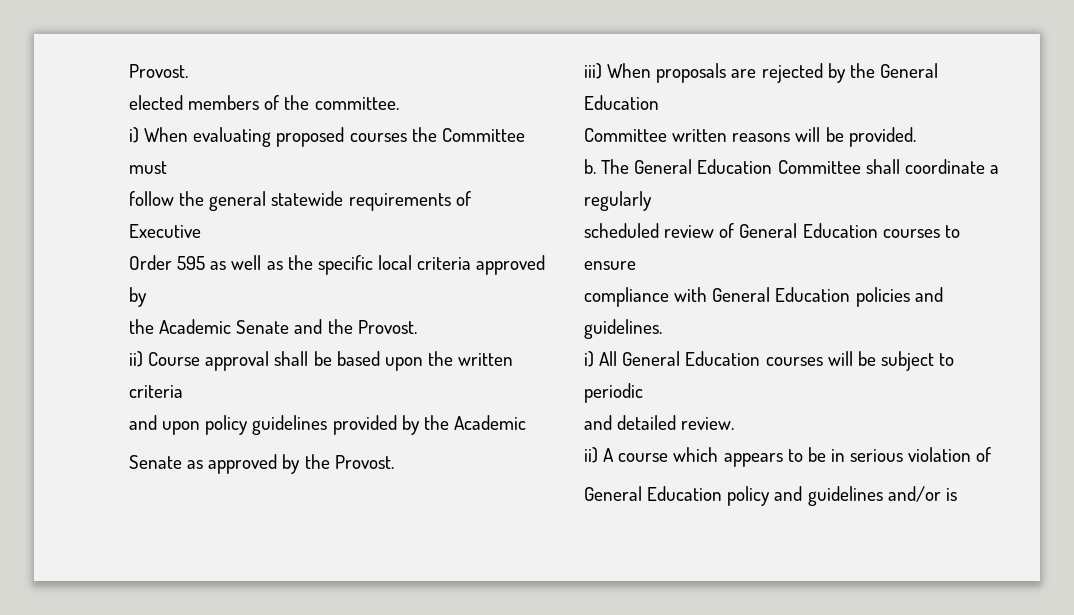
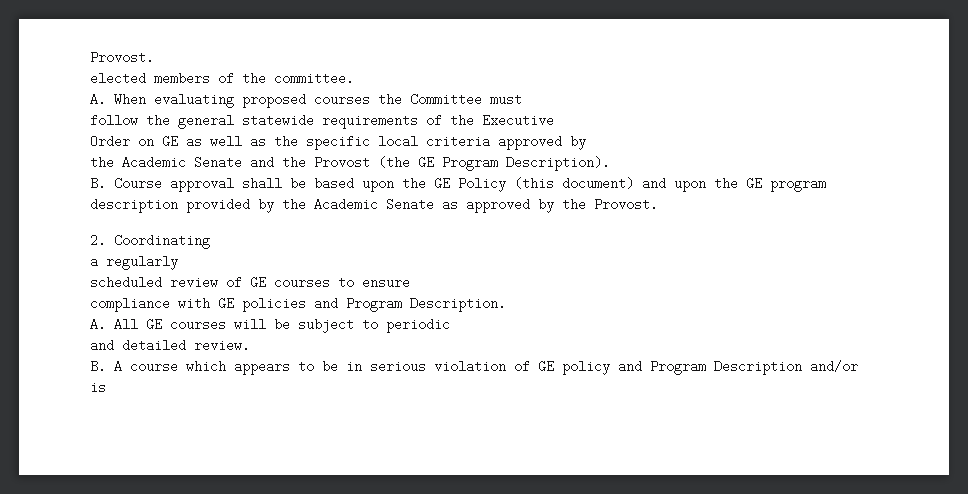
[129,127,139,143] i) -> [90,93,106,106] A.
(471, 198) none -> [450,114,474,127] the
[177,256,206,270] 595 -> [138,135,178,148] on GE
[357,320,417,334] [129,351,143,367] Provost. // ii) -> [314,156,610,171] [90,177,106,190] Provost (the GE Program Description). // B.
[458,353,514,366] [129,385,183,398] [129,415,328,435] written criteria // and upon policy guidelines -> [434,177,826,192] [90,198,178,213] GE Policy (this document) and upon the GE program description
(526, 422) // -> (378, 204) none
[584,63,938,83] [584,95,659,110] [584,127,916,147] [584,159,985,174] iii) When proposals are rejected by the General Education // Committee written reasons will be provided. // b. The General Education Committee shall coordinate -> [90,234,210,249] 2. Coordinating //
[739,223,878,238] General Education -> [250,276,266,289] GE
[712,287,943,307] [584,319,662,339] [584,351,761,367] General Education policies and guidelines. // i) All General Education -> [218,297,506,312] [90,318,162,331] GE policies and Program Description. // A. All GE
[584,447,598,463] ii) -> [90,360,106,373] B.
[584,486,883,506] // General Education policy and guidelines -> [538,360,802,375] GE policy and Program Description

